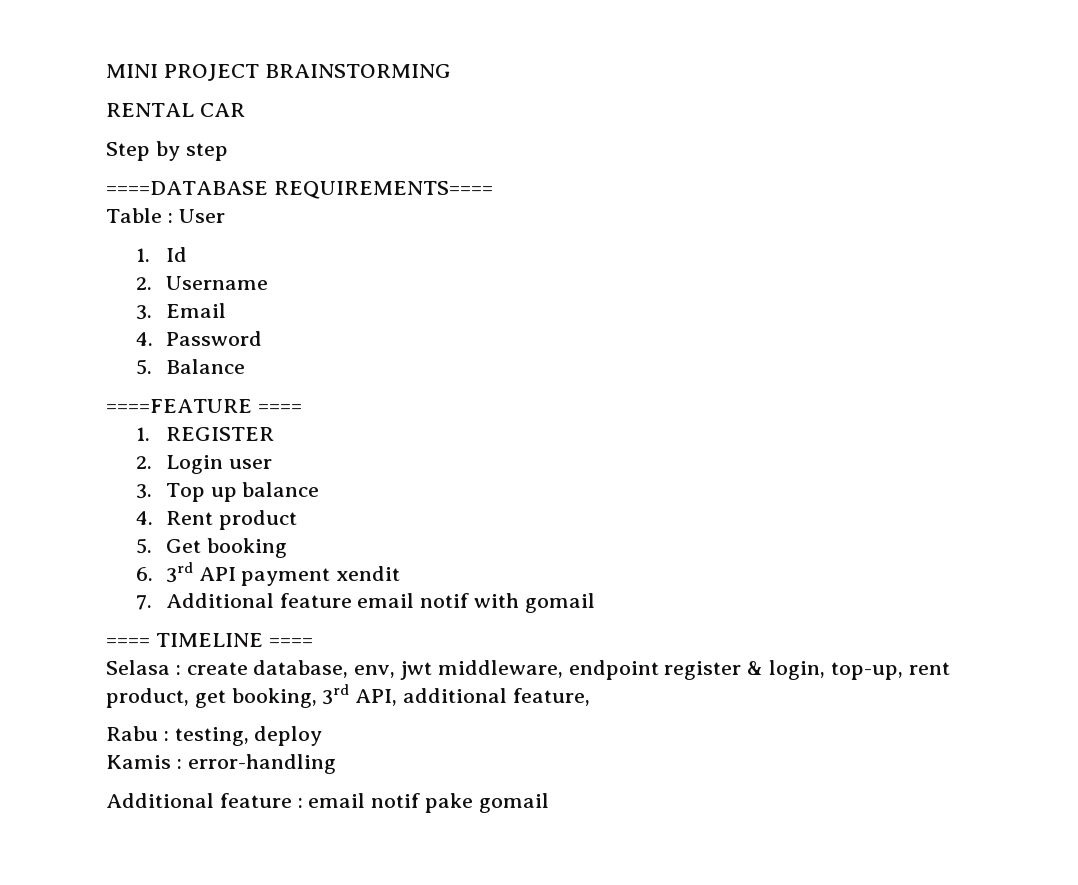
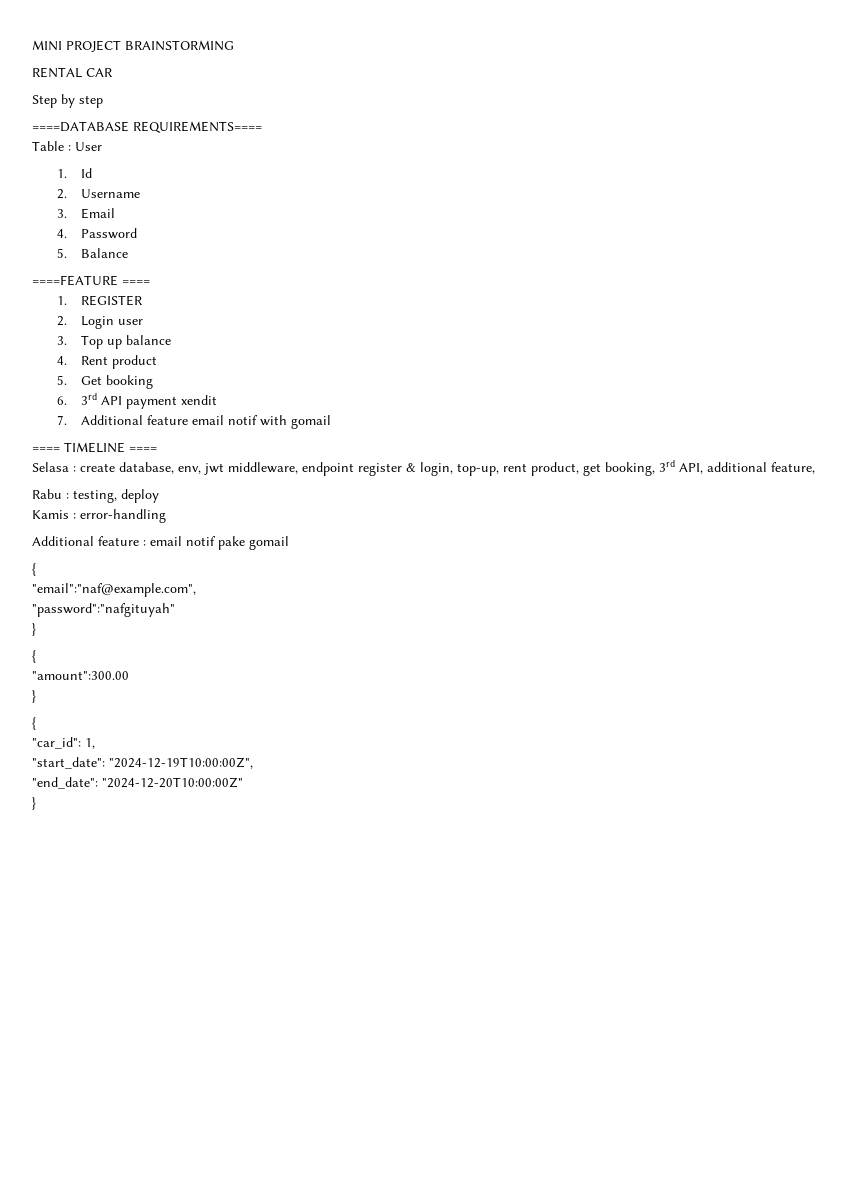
(549, 803) none -> [32,563,36,576] [32,583,196,597] [32,603,175,617] [32,623,36,636] [32,650,36,663] [32,671,129,680] [32,690,36,703] [32,717,36,730] [32,737,95,749] [32,757,253,769] [32,777,243,789] [32,797,36,810] // { // "email":"naf@example.com", // "password":"nafgituyah" // } // { // "amount":300.00 // } // { // "car_id": 1, // "start_date": "2024-12-19T10:00:00Z", // "end_date": "2024-12-20T10:00:00Z" // }

